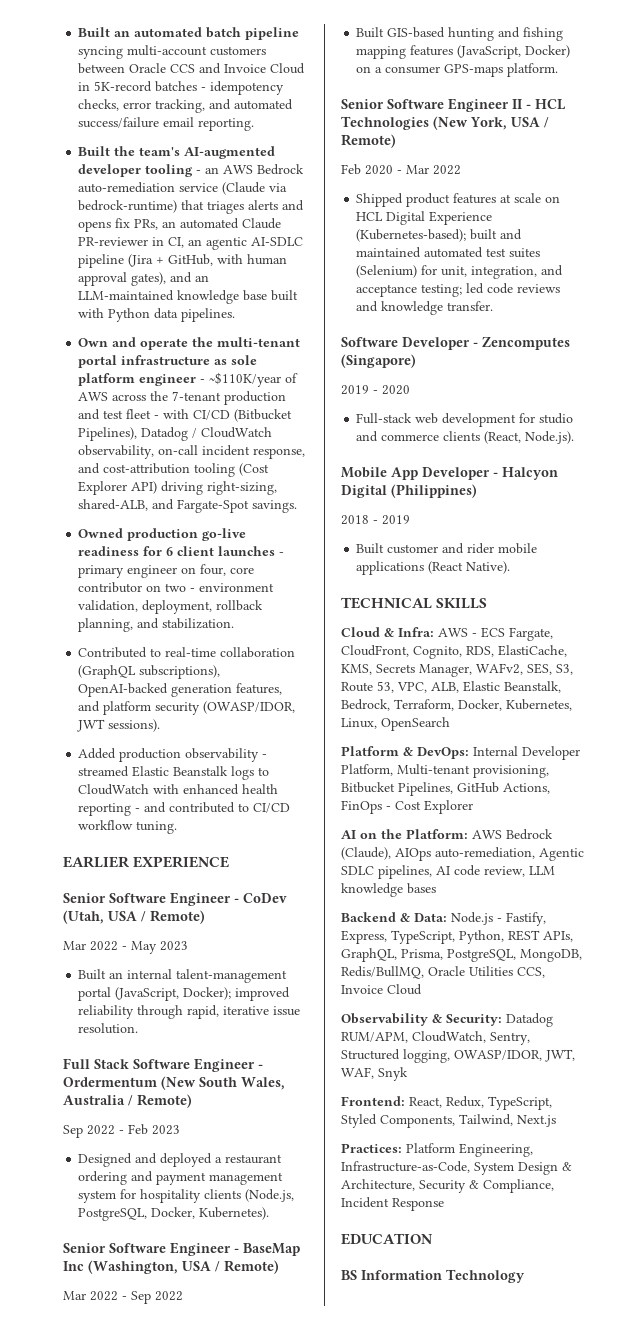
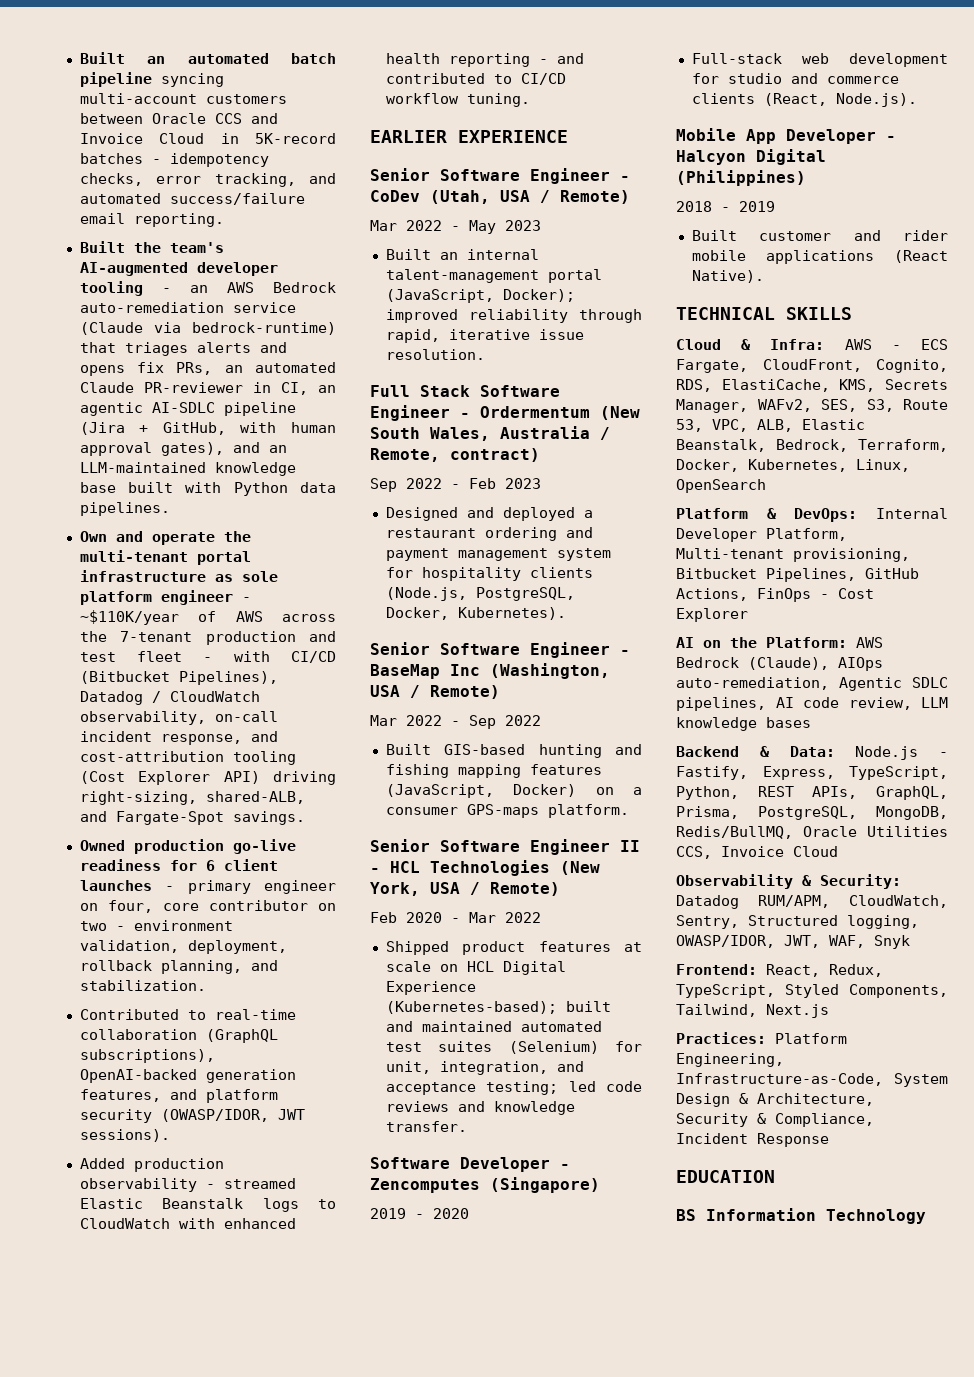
[137,1094,192,1108] Remote) -> [370,448,540,462] Remote, contract)

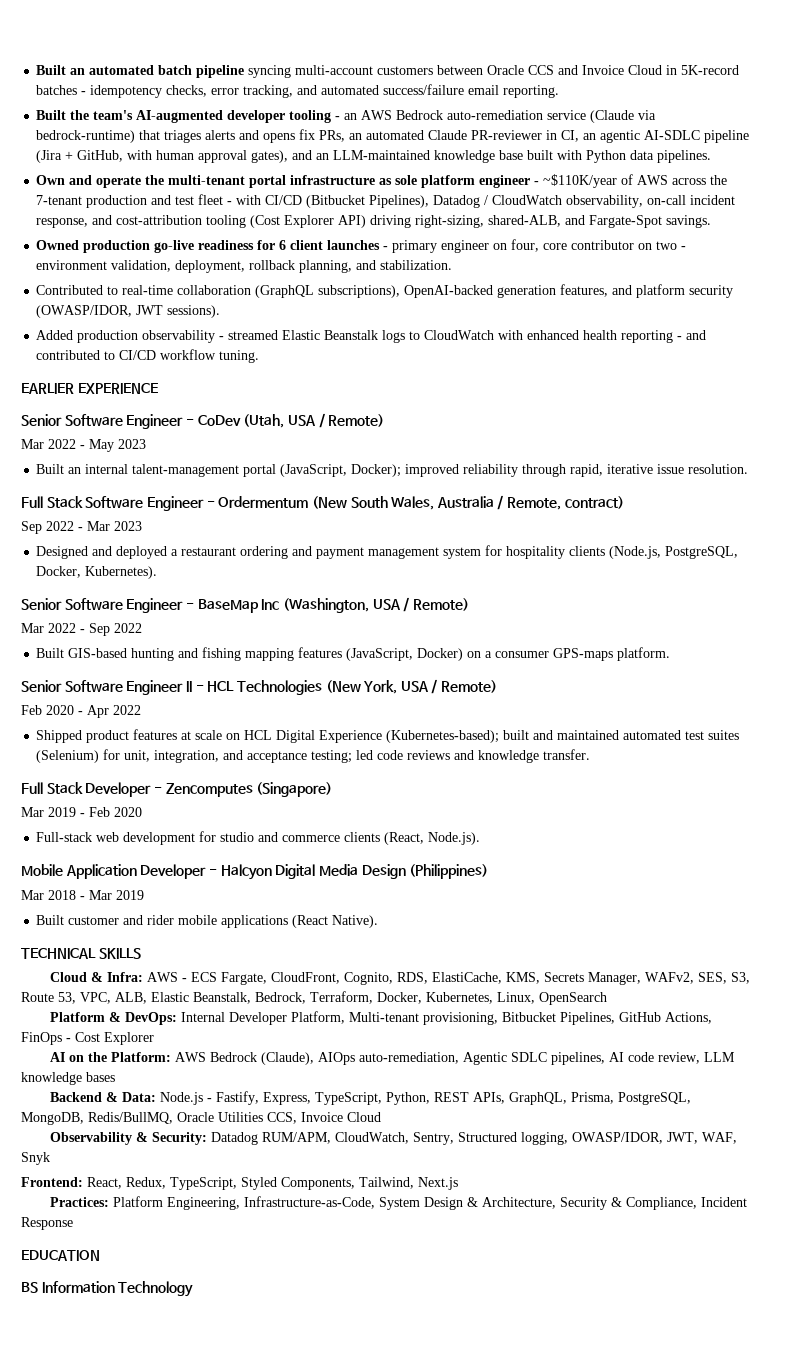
[469,478,496,489] Feb -> [87,521,110,531] Mar
[469,912,496,923] Mar -> [87,705,109,718] Apr
[370,1157,450,1169] Software -> [21,782,83,794] Full Stack
(600, 1185) none -> [21,807,44,817] Mar
(424, 1216) none -> [89,807,110,817] Feb
[746,129,776,144] App -> [65,864,137,879] Application
(826, 157) none -> [318,864,406,879] Media Design
(806, 178) none -> [21,890,44,900] Mar
(730, 209) none -> [89,890,112,900] Mar

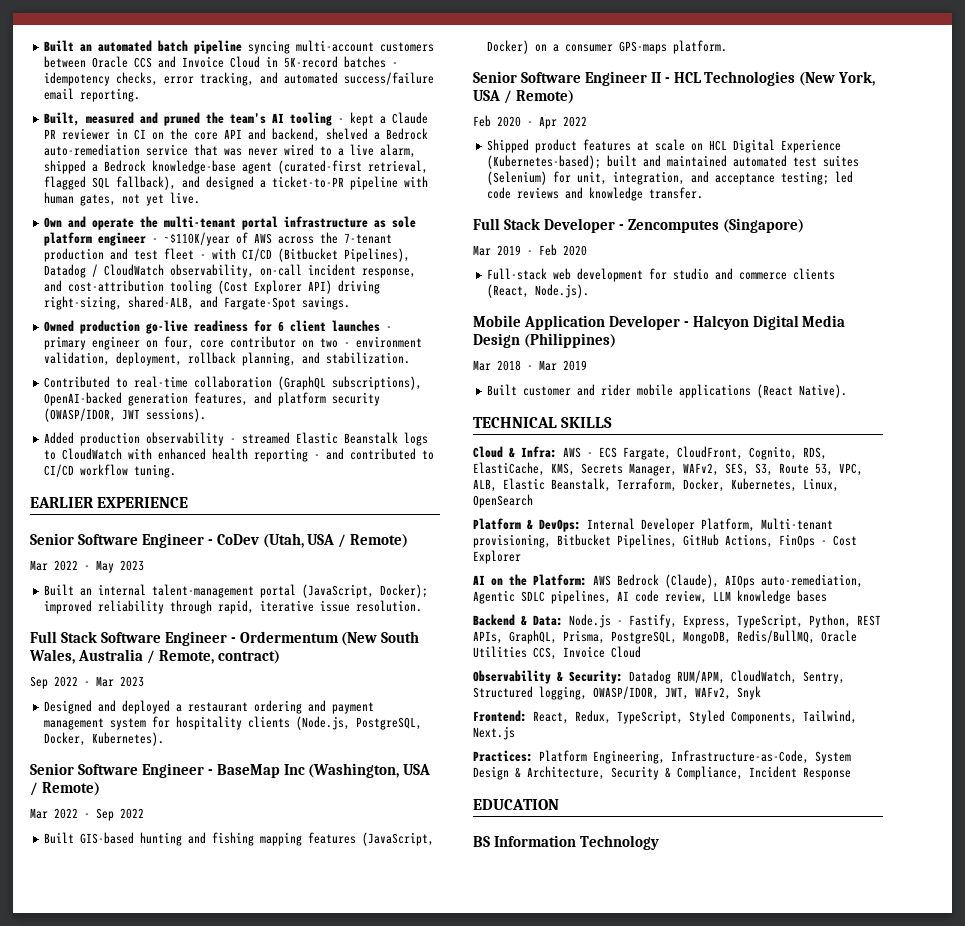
[36,110,657,123] [36,129,750,143] [36,150,712,163] Built the team's AI-augmented developer tooling - an AWS Bedrock auto-remediation service (Claude via bedrock-runtime) that triages alerts and opens fix PRs, an automated Claude PR-reviewer in CI, an agentic AI-SDLC pipeline (Jira + GitHub, with human approval gates), and an LLM-maintained knowledge base built with Python data pipelines. -> [44,112,429,126] [44,128,429,142] [44,144,417,158] [44,160,429,174] [44,176,429,190] [44,192,201,206] Built, measured and pruned the team's AI tooling - kept a Claude PR reviewer in CI on the core API and backend, shelved a Bedrock auto-remediation service that was never wired to a live alarm, shipped a Bedrock knowledge-base agent (curated-first retrieval, flagged SQL fallback), and designed a ticket-to-PR pipeline with human gates, not yet live.
[255,992,306,1004] Bedrock, -> (611, 485) none
[701,1132,737,1144] WAF, -> [695,687,731,700] WAFv2,

